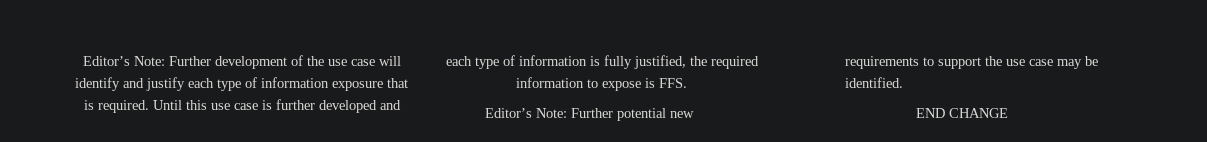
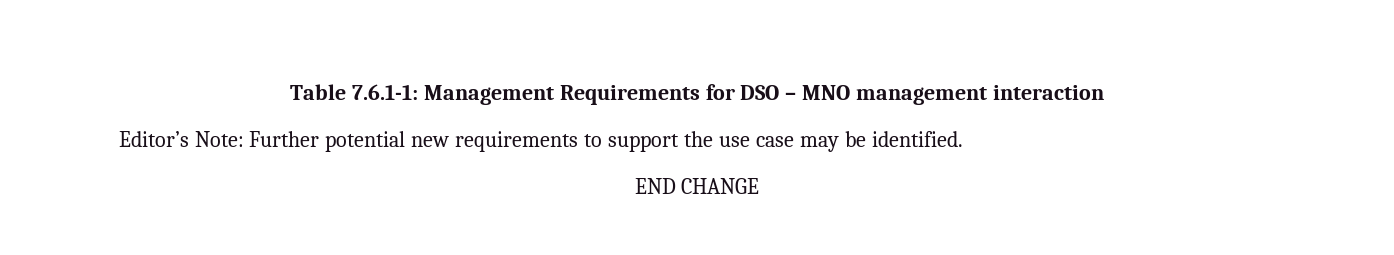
[82,55,401,69] [75,77,408,91] [83,99,401,113] [445,55,759,69] [516,77,687,91] Editor’s Note: Further development of the use case will identify and justify each type of information exposure that is required. Until this use case is further developed and each type of information is fully justified, the required information to expose is FFS. -> [289,84,1105,105] Table 7.6.1-1: Management Requirements for DSO – MNO management interaction

